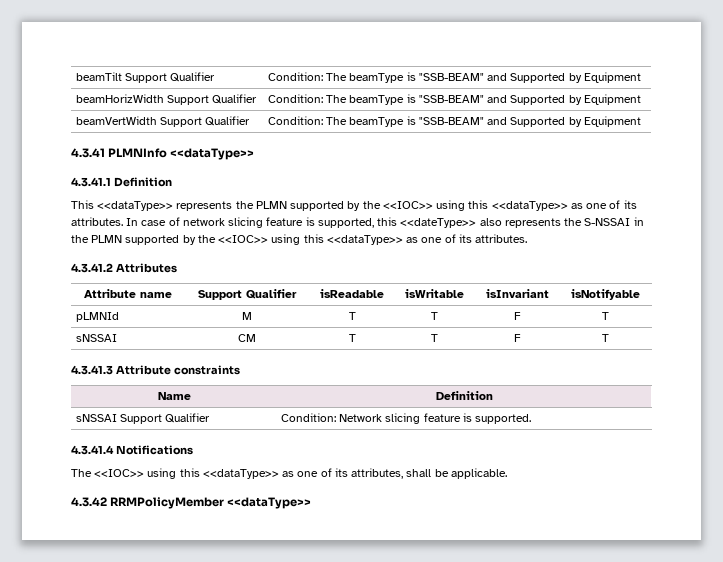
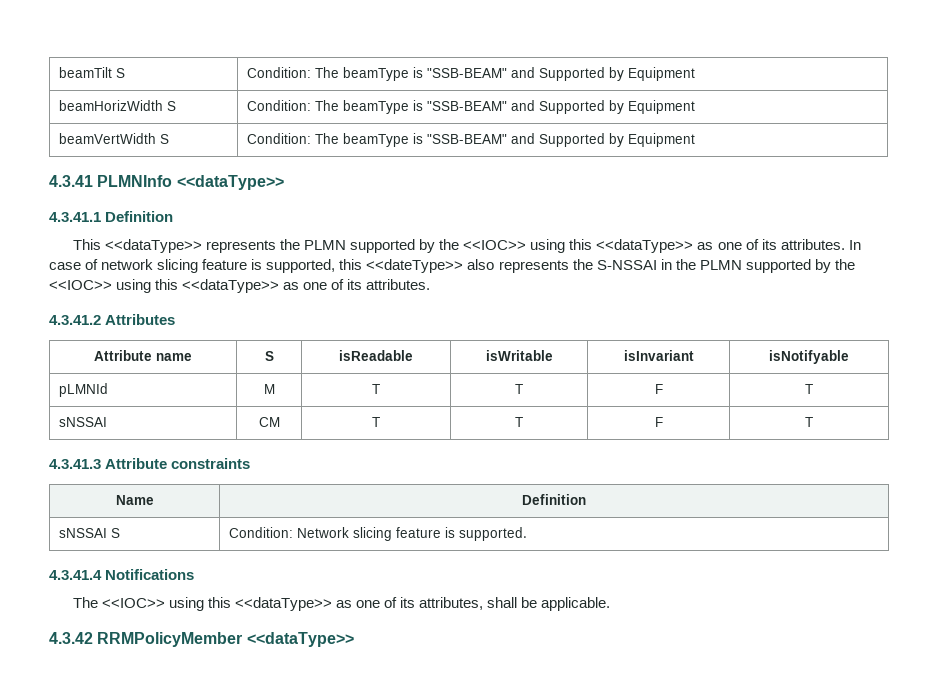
[125,72,216,83] Support Qualifier -> [115,68,125,78] S
[167,94,258,105] Support Qualifier -> [166,101,176,111] S
[160,116,251,127] Support Qualifier -> [159,134,169,144] S
[198,289,297,300] Support Qualifier -> [264,351,274,361] S
[120,413,211,424] Support Qualifier -> [110,528,120,538] S

